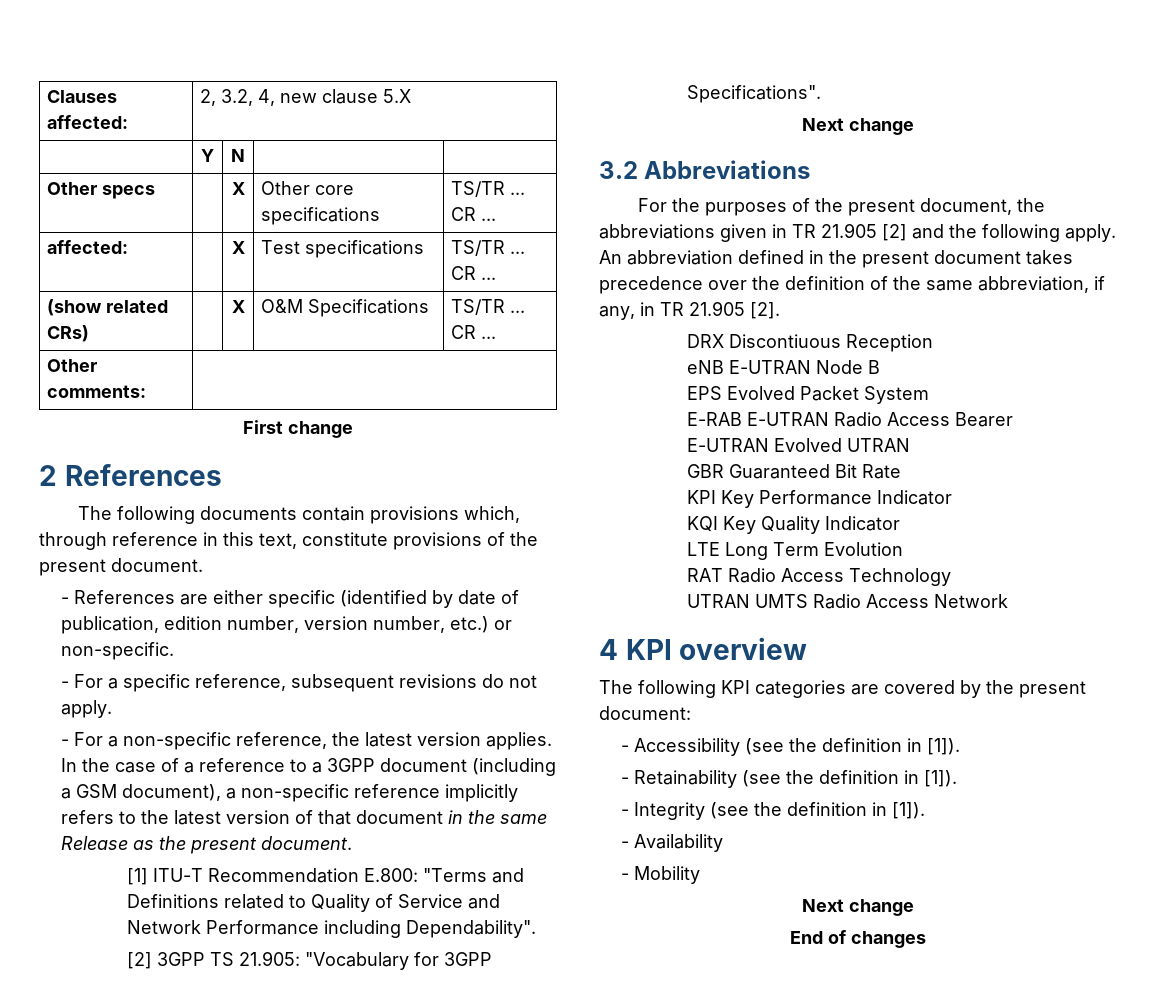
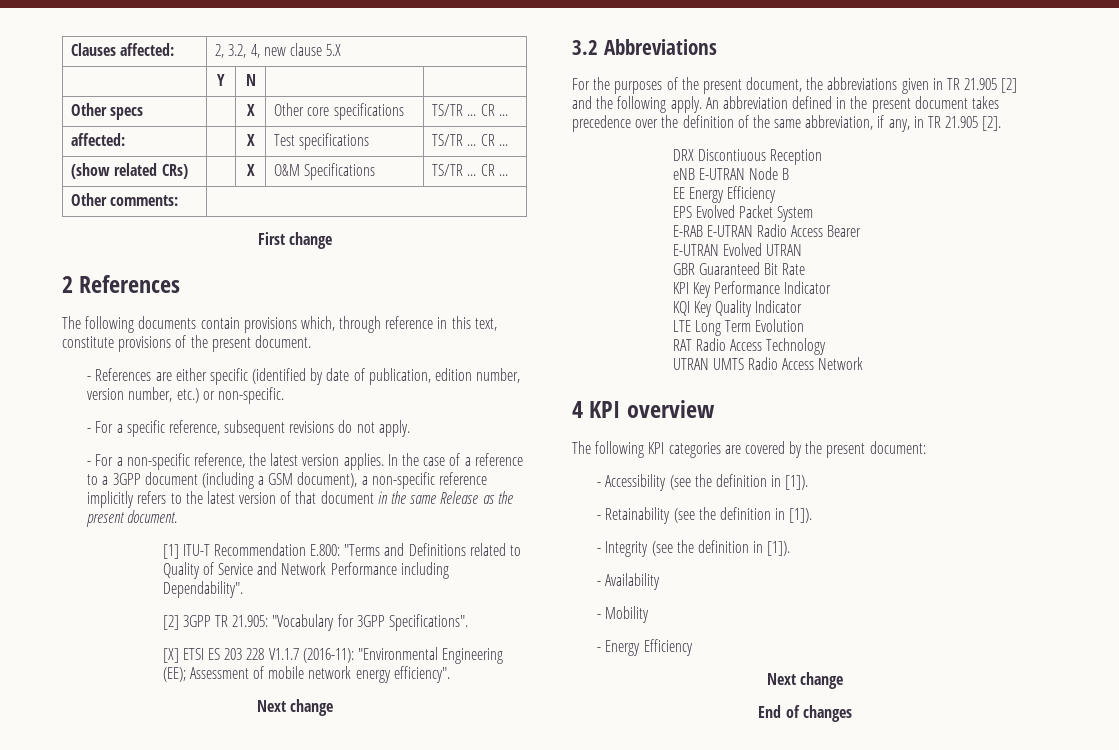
[210,952,235,966] TS -> [214,615,228,627] TR
(822, 94) none -> [162,647,504,664] [162,666,450,683] // [X] ETSI ES 203 228 V1.1.7 (2016-11): "Environmental Engineering (EE); Assessment of mobile network energy efficiency".
(881, 367) none -> [672,186,776,203] // EE Energy Efficiency
(701, 875) none -> [597,639,693,656] // - Energy Efficiency

